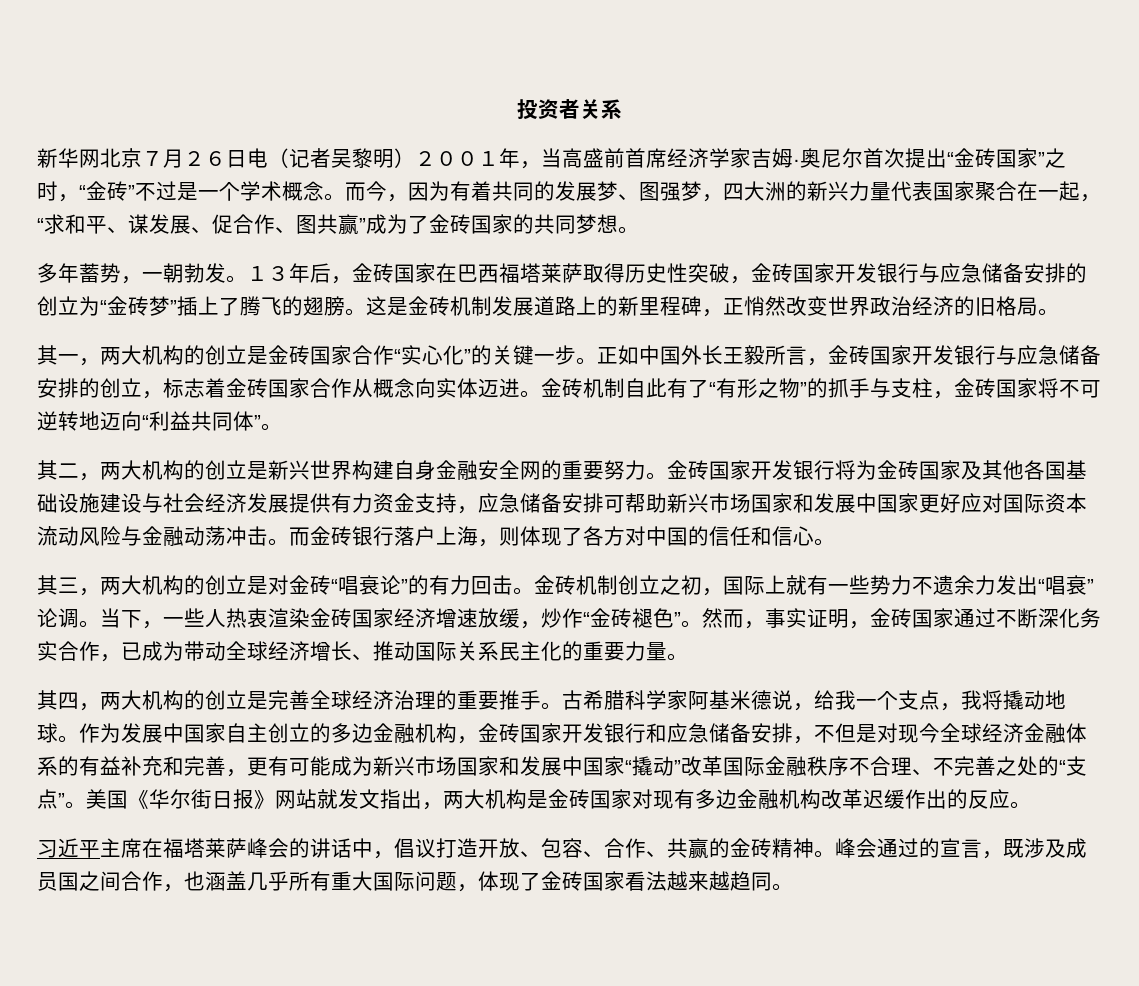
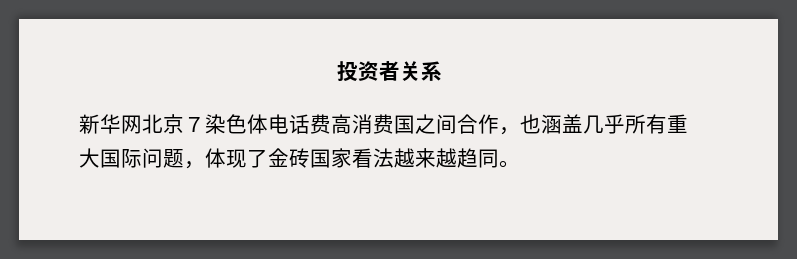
[163,148,1066,169] [37,181,1101,202] [37,214,639,235] [37,263,1087,284] [37,296,1059,317] [37,345,1101,366] [37,378,1101,399] [37,411,282,431] [37,460,1087,481] [37,493,1087,514] [37,526,835,547] [37,575,1094,596] [37,608,1101,629] [37,641,688,662] [37,690,1066,711] [37,723,1087,744] [37,756,1087,777] [37,789,1031,810] [37,838,1087,859] [37,872,58,891] 月２６日电（记者吴黎明）２００１年，当高盛前首席经济学家吉姆·奥尼尔首次提出“金砖国家”之时，“金砖”不过是一个学术概念。而今，因为有着共同的发展梦、图强梦，四大洲的新兴力量代表国家聚合在一起，“求和平、谋发展、促合作、图共赢”成为了金砖国家的共同梦想。 // 多年蓄势，一朝勃发。１３年后，金砖国家在巴西福塔莱萨取得历史性突破，金砖国家开发银行与应急储备安排的创立为“金砖梦”插上了腾飞的翅膀。这是金砖机制发展道路上的新里程碑，正悄然改变世界政治经济的旧格局。 // 其一，两大机构的创立是金砖国家合作“实心化”的关键一步。正如中国外长王毅所言，金砖国家开发银行与应急储备安排的创立，标志着金砖国家合作从概念向实体迈进。金砖机制自此有了“有形之物”的抓手与支柱，金砖国家将不可逆转地迈向“利益共同体”。 // 其二，两大机构的创立是新兴世界构建自身金融安全网的重要努力。金砖国家开发银行将为金砖国家及其他各国基础设施建设与社会经济发展提供有力资金支持，应急储备安排可帮助新兴市场国家和发展中国家更好应对国际资本流动风险与金融动荡冲击。而金砖银行落户上海，则体现了各方对中国的信任和信心。 // 其三，两大机构的创立是对金砖“唱衰论”的有力回击。金砖机制创立之初，国际上就有一些势力不遗余力发出“唱衰”论调。当下，一些人热衷渲染金砖国家经济增速放缓，炒作“金砖褪色”。然而，事实证明，金砖国家通过不断深化务实合作，已成为带动全球经济增长、推动国际关系民主化的重要力量。 // 其四，两大机构的创立是完善全球经济治理的重要推手。古希腊科学家阿基米德说，给我一个支点，我将撬动地球。作为发展中国家自主创立的多边金融机构，金砖国家开发银行和应急储备安排，不但是对现今全球经济金融体系的有益补充和完善，更有可能成为新兴市场国家和发展中国家“撬动”改革国际金融秩序不合理、不完善之处的“支点”。美国《华尔街日报》网站就发文指出，两大机构是金砖国家对现有多边金融机构改革迟缓作出的反应。 // 习近平主席在福塔莱萨峰会的讲话中，倡议打造开放、包容、合作、共赢的金砖精神。峰会通过的宣言，既涉及成员 -> [205,114,394,134] 染色体电话费高消费

